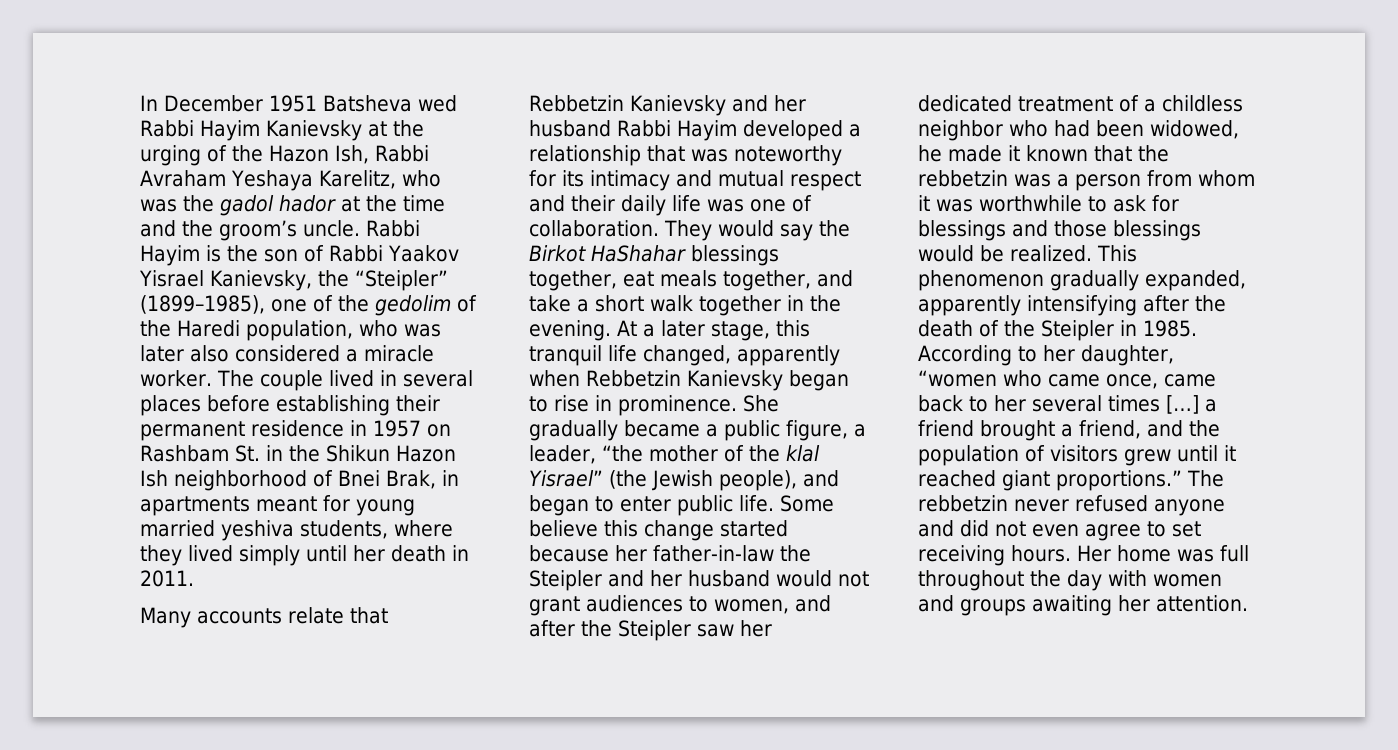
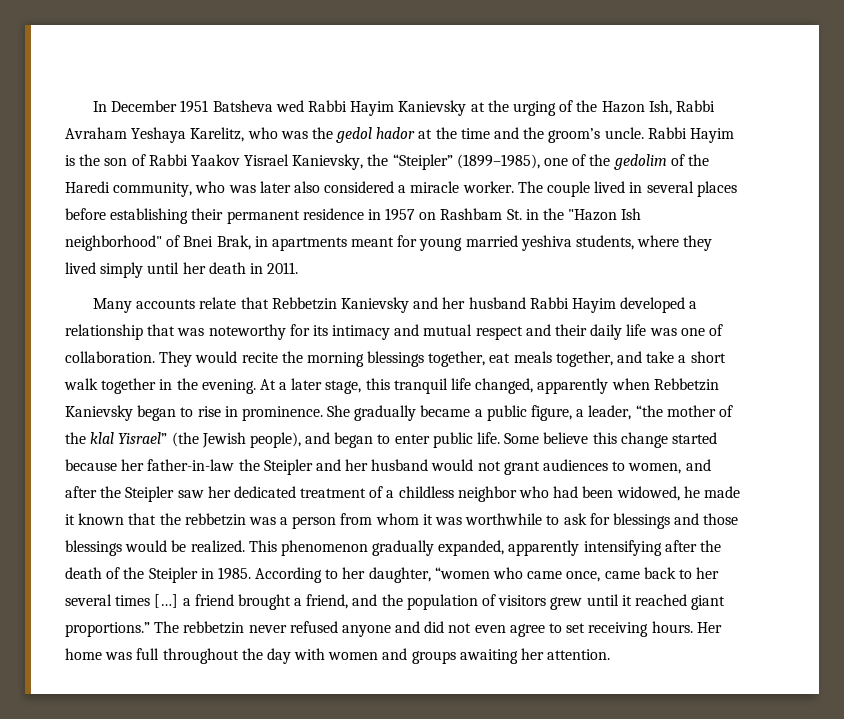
[220,195,274,216] gadol -> [336,127,373,143] gedol
[246,320,353,341] population, -> [113,182,193,197] community,
[326,445,456,462] [140,470,307,491] Shikun Hazon Ish neighborhood -> [568,208,642,221] [65,235,162,251] "Hazon Ish neighborhood"
[780,220,850,241] [529,245,686,262] say the Birkot HaShahar -> [241,351,364,367] recite the morning

